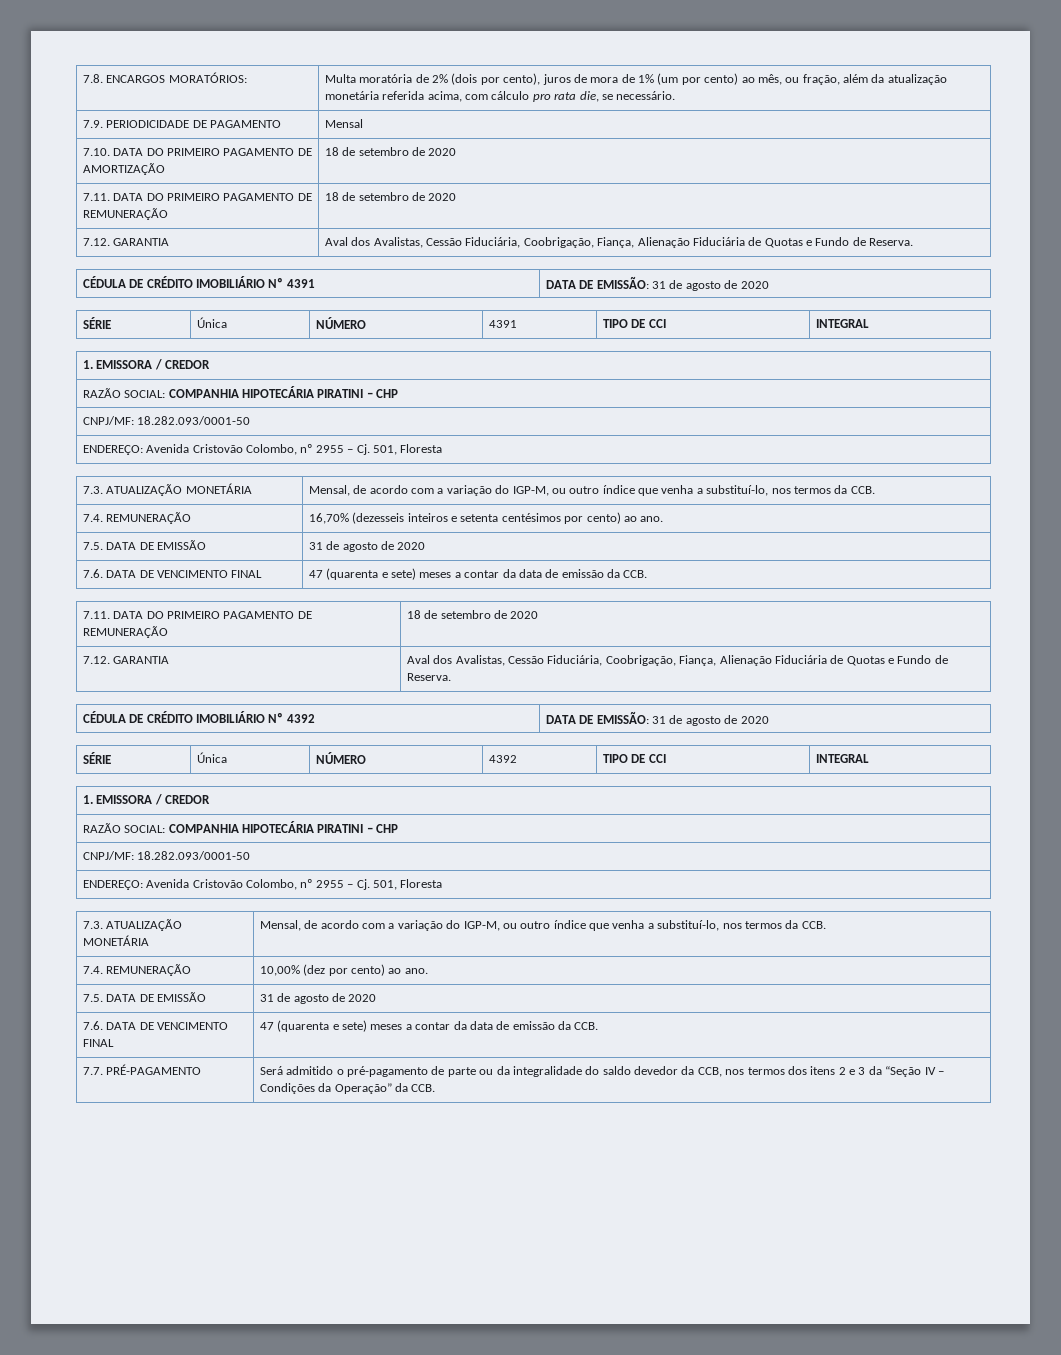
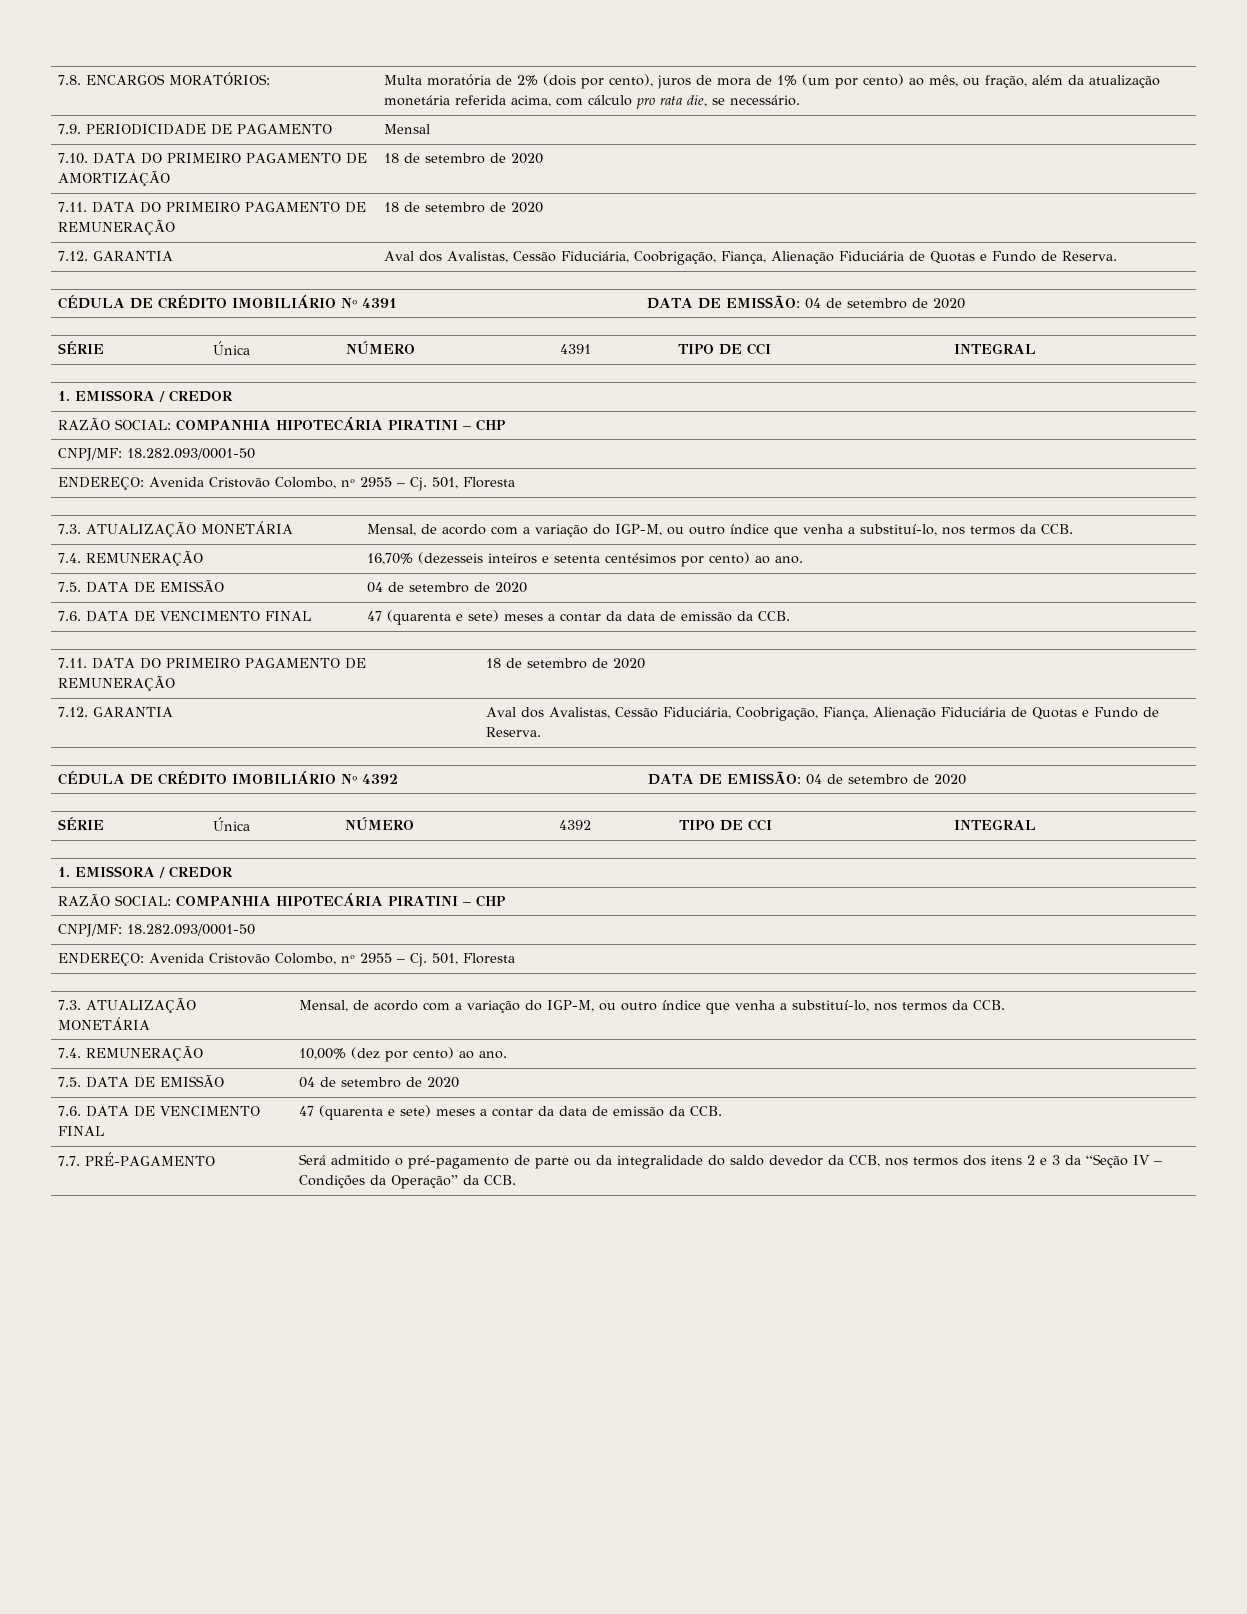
[651,280,721,291] 31 de agosto -> [804,298,907,309] 04 de setembro
[308,541,378,552] 31 de agosto -> [366,582,469,593] 04 de setembro
[651,715,721,726] 31 de agosto -> [805,774,908,785] 04 de setembro
[259,993,329,1004] 31 de agosto -> [298,1077,401,1088] 04 de setembro

